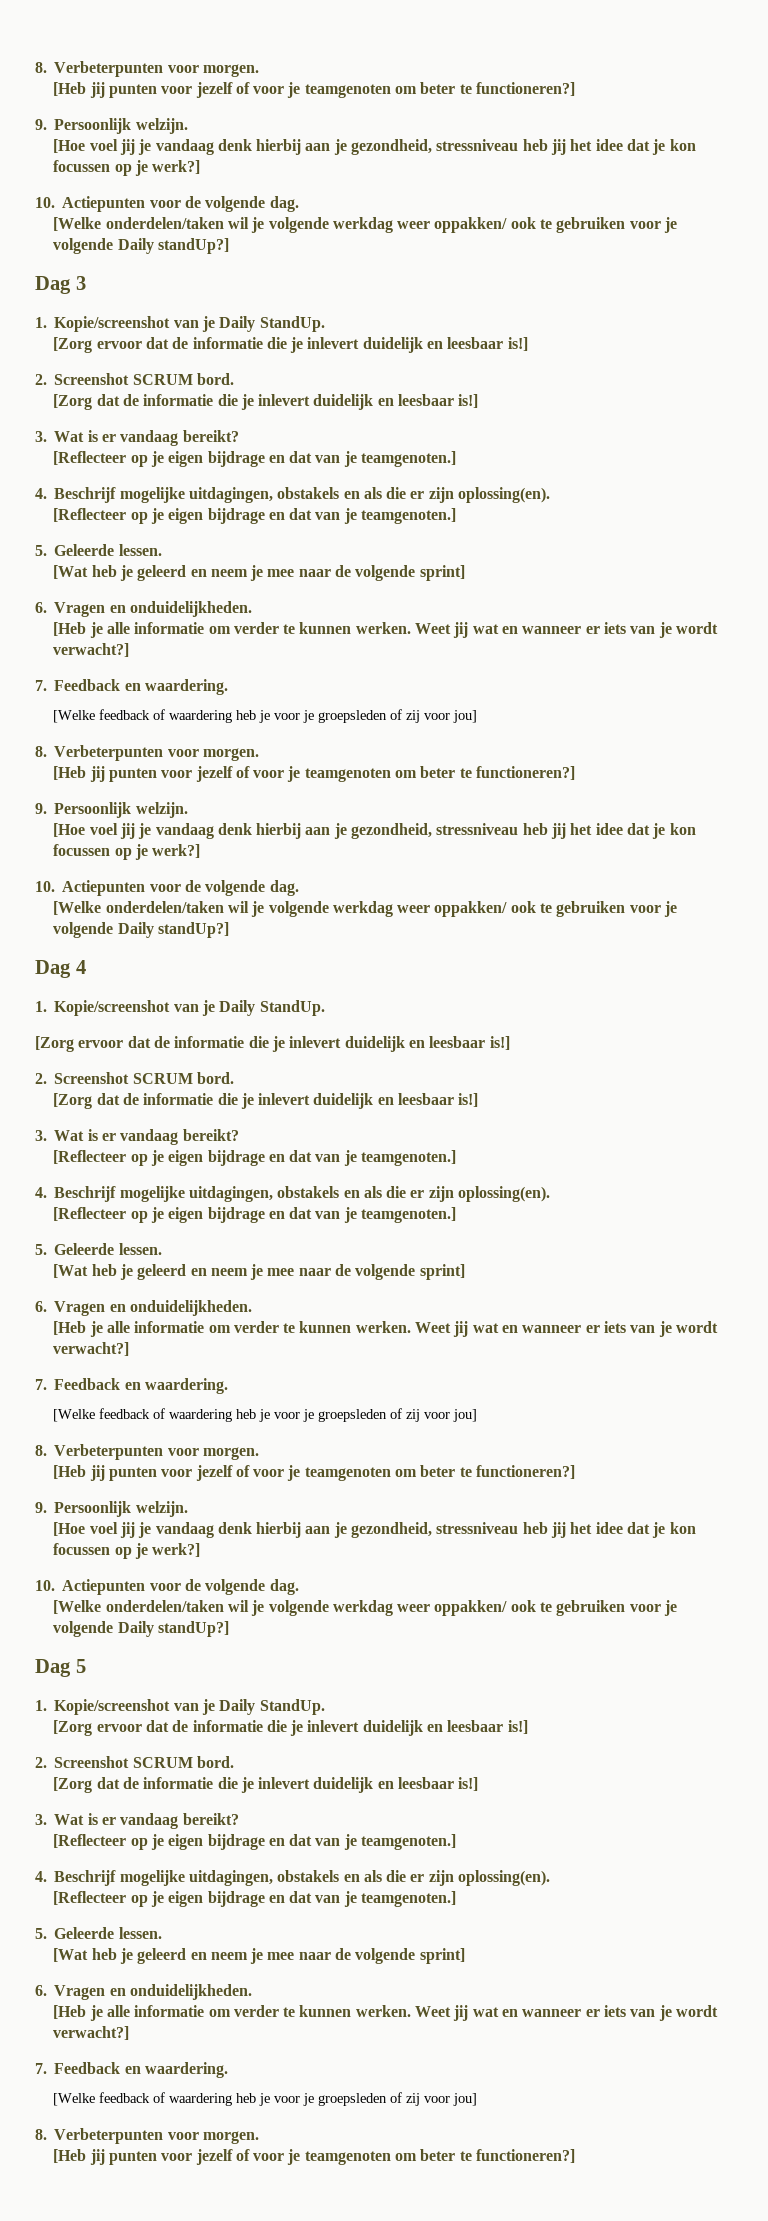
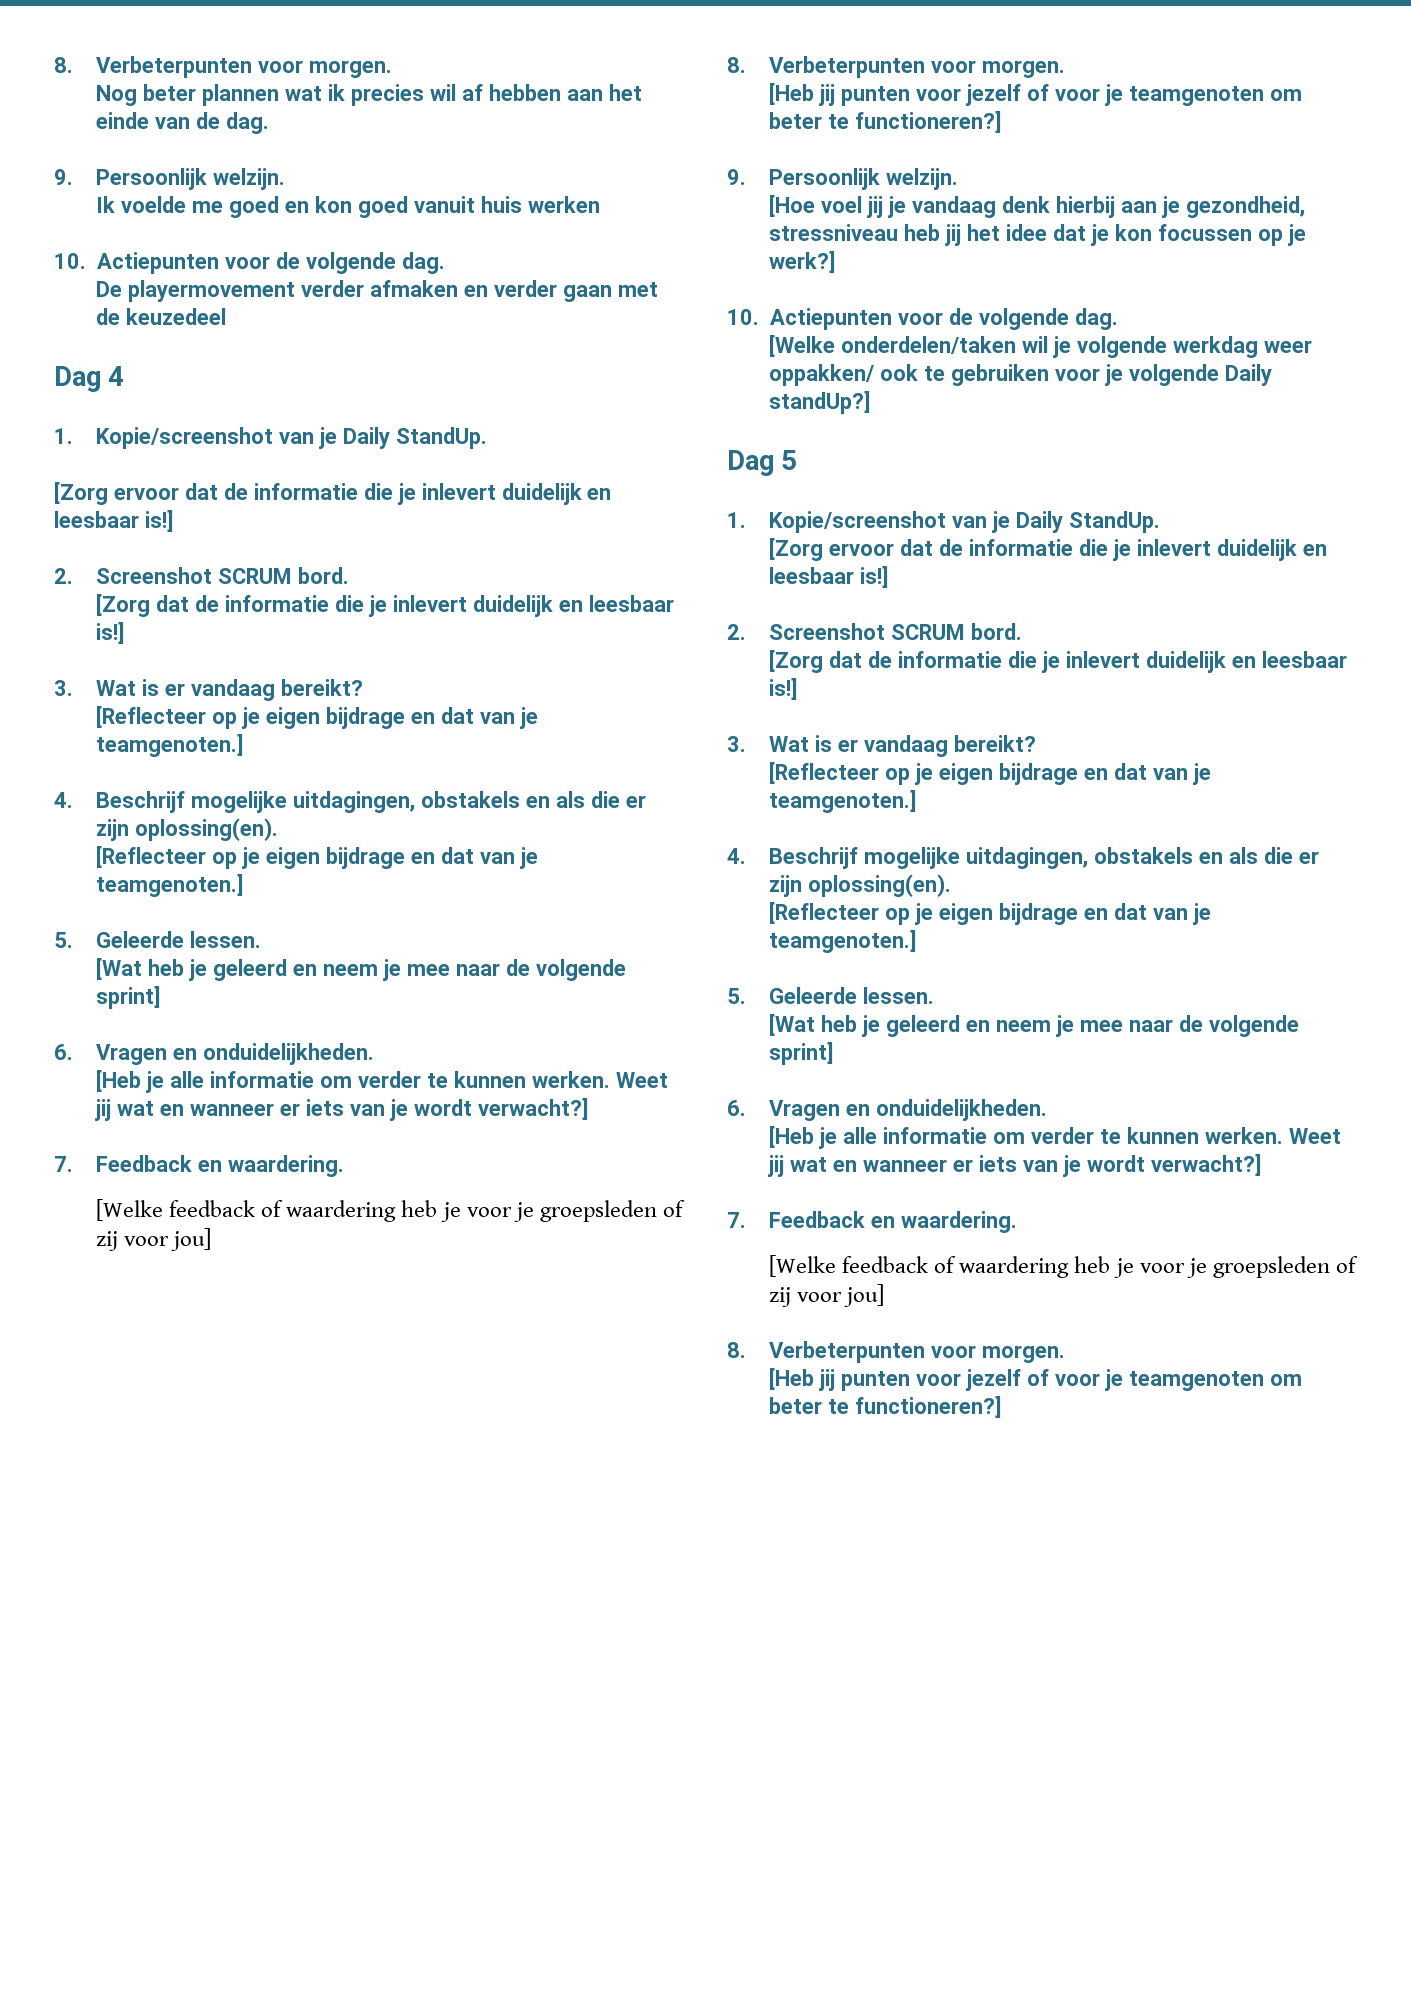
[35,61,259,77] [53,82,576,98] [35,118,188,134] [53,139,696,155] [53,160,201,176] [35,196,299,212] [53,217,678,233] [53,238,229,254] [35,276,86,294] [35,316,325,332] [53,337,528,353] [35,373,234,385] [53,394,479,410] [35,430,239,446] [53,451,457,467] [35,487,551,503] [53,508,457,524] [35,544,162,556] [53,565,465,581] [35,601,252,617] [53,622,718,638] [53,643,130,657] [35,679,228,695] [53,709,478,723] [35,745,259,761] [53,766,576,782] [35,802,188,818] [53,823,696,839] [53,844,201,860] [35,880,299,896] [53,901,678,917] [53,922,229,938] 8. Verbeterpunten voor morgen. // [Heb jij punten voor jezelf of voor je teamgenoten om beter te functioneren?] // 9. Persoonlijk welzijn. // [Hoe voel jij je vandaag denk hierbij aan je gezondheid, stressniveau heb jij het idee dat je kon focussen op je werk?] // 10. Actiepunten voor de volgende dag. // [Welke onderdelen/taken wil je volgende werkdag weer oppakken/ ook te gebruiken voor je volgende Daily standUp?] // Dag 3 // 1. Kopie/screenshot van je Daily StandUp. // [Zorg ervoor dat de informatie die je inlevert duidelijk en leesbaar is!] // 2. Screenshot SCRUM bord. // [Zorg dat de informatie die je inlevert duidelijk en leesbaar is!] // 3. Wat is er vandaag bereikt? // [Reflecteer op je eigen bijdrage en dat van je teamgenoten.] // 4. Beschrijf mogelijke uitdagingen, obstakels en als die er zijn oplossing(en). // [Reflecteer op je eigen bijdrage en dat van je teamgenoten.] // 5. Geleerde lessen. // [Wat heb je geleerd en neem je mee naar de volgende sprint] // 6. Vragen en onduidelijkheden. // [Heb je alle informatie om verder te kunnen werken. Weet jij wat en wanneer er iets van je wordt verwacht?] // 7. Feedback en waardering. // [Welke feedback of waardering heb je voor je groepsleden of zij voor jou] // 8. Verbeterpunten voor morgen. // [Heb jij punten voor jezelf of voor je teamgenoten om beter te functioneren?] // 9. Persoonlijk welzijn. // [Hoe voel jij je vandaag denk hierbij aan je gezondheid, stressniveau heb jij het idee dat je kon focussen op je werk?] // 10. Actiepunten voor de volgende dag. // [Welke onderdelen/taken wil je volgende werkdag weer oppakken/ ook te gebruiken voor je volgende Daily standUp?] -> [54,56,393,78] [96,84,642,106] [96,112,269,134] [54,168,286,190] [96,196,600,218] [54,252,446,274] [96,280,658,302] [96,308,227,325] 8. Verbeterpunten voor morgen. // Nog beter plannen wat ik precies wil af hebben aan het einde van de dag. // 9. Persoonlijk welzijn. // Ik voelde me goed en kon goed vanuit huis werken // 10. Actiepunten voor de volgende dag. // De playermovement verder afmaken en verder gaan met de keuzedeel

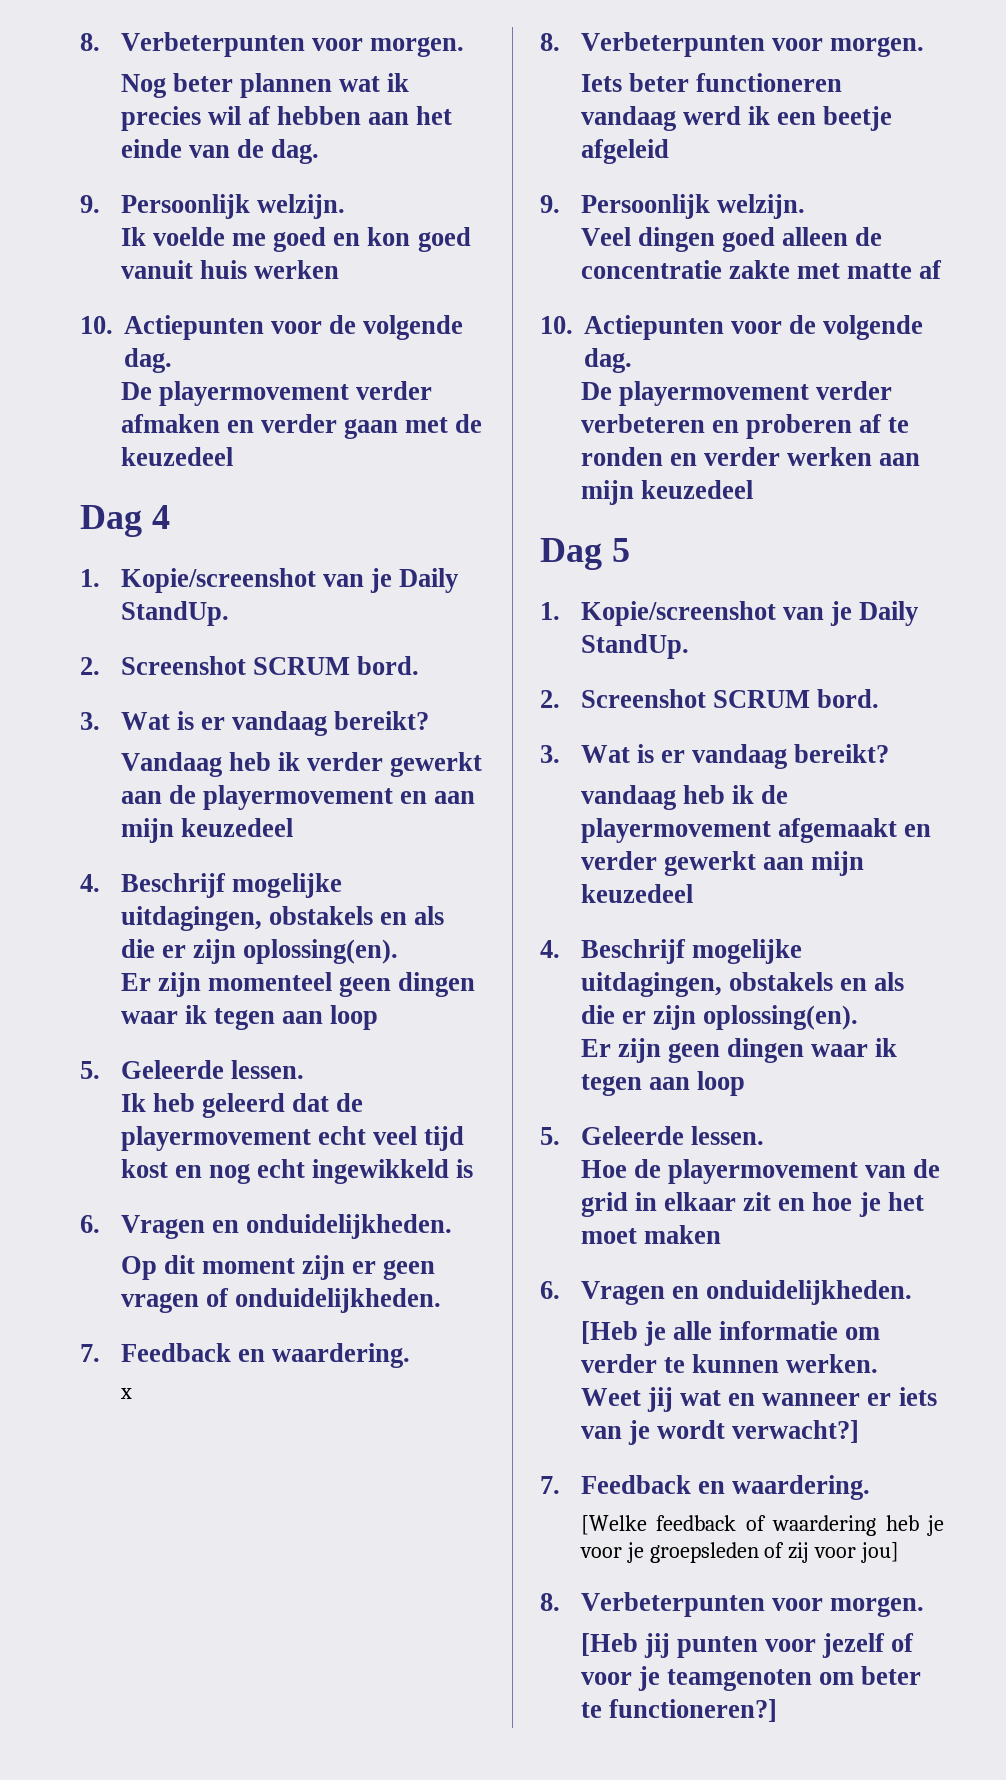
[54,482,612,505] [54,510,173,532] [54,567,350,584] [96,594,674,617] [96,622,125,644] [54,679,363,701] [96,706,538,729] [96,734,244,757] [Zorg ervoor dat de informatie die je inlevert duidelijk en leesbaar is!] // 2. Screenshot SCRUM bord. // [Zorg dat de informatie die je inlevert duidelijk en leesbaar is!] // 3. Wat is er vandaag bereikt? // [Reflecteer op je eigen bijdrage en dat van je teamgenoten.] -> [80,656,419,675] [80,711,430,736] [120,752,483,777] [120,785,476,810] [120,818,293,843] 2. Screenshot SCRUM bord. // 3. Wat is er vandaag bereikt? // Vandaag heb ik verder gewerkt aan de playermovement en aan mijn keuzedeel
[96,846,538,869] [96,874,244,897] [54,931,262,948] [96,958,626,981] [96,986,161,1009] [Reflecteer op je eigen bijdrage en dat van je teamgenoten.] // 5. Geleerde lessen. // [Wat heb je geleerd en neem je mee naar de volgende sprint] -> [120,972,476,997] [120,1005,379,1030] [80,1060,304,1079] [120,1093,364,1118] [120,1126,465,1151] [120,1159,474,1184] [80,1214,452,1239] [120,1255,436,1280] [120,1288,441,1313] [80,1343,410,1368] [119,1388,132,1399] [540,32,924,57] [580,73,842,92] [580,106,893,131] [580,139,669,164] [540,194,805,219] [580,227,883,252] [580,260,943,279] [540,315,924,340] [584,348,632,373] [580,381,892,406] [580,414,910,439] [580,447,921,466] [580,480,753,505] [540,538,630,570] [540,601,919,626] [580,634,689,659] [540,689,879,708] [540,744,890,769] [580,785,789,810] [580,818,931,843] [580,851,865,876] [580,884,693,903] [540,939,802,964] [580,972,905,997] [580,1005,859,1030] [580,1038,898,1063] [580,1071,745,1096] [540,1126,764,1145] [580,1159,941,1184] [580,1192,924,1217] [580,1225,721,1244] Er zijn momenteel geen dingen waar ik tegen aan loop // 5. Geleerde lessen. // Ik heb geleerd dat de playermovement echt veel tijd kost en nog echt ingewikkeld is // 6. Vragen en onduidelijkheden. // Op dit moment zijn er geen vragen of onduidelijkheden. // 7. Feedback en waardering. // x // 8. Verbeterpunten voor morgen. // Iets beter functioneren vandaag werd ik een beetje afgeleid // 9. Persoonlijk welzijn. // Veel dingen goed alleen de concentratie zakte met matte af // 10. Actiepunten voor de volgende dag. // De playermovement verder verbeteren en proberen af te ronden en verder werken aan mijn keuzedeel // Dag 5 // 1. Kopie/screenshot van je Daily StandUp. // 2. Screenshot SCRUM bord. // 3. Wat is er vandaag bereikt? // vandaag heb ik de playermovement afgemaakt en verder gewerkt aan mijn keuzedeel // 4. Beschrijf mogelijke uitdagingen, obstakels en als die er zijn oplossing(en). // Er zijn geen dingen waar ik tegen aan loop // 5. Geleerde lessen. // Hoe de playermovement van de grid in elkaar zit en hoe je het moet maken
[727,168,959,190] [769,195,1305,218] [769,224,1306,246] [769,251,836,273] [727,308,1119,330] [769,335,1312,358] [769,364,1272,386] [769,391,871,414] [727,450,798,476] [727,511,1160,533] [769,538,1327,561] [769,566,889,588] [727,623,1023,640] [769,650,1347,673] [769,678,798,700] [727,735,1036,757] [769,762,1211,785] [769,790,917,813] [727,847,1319,869] [769,874,952,897] [769,902,1211,925] [769,930,917,953] [727,987,935,1004] [769,1014,1299,1037] [769,1042,834,1065] [727,1099,1048,1121] [769,1126,1341,1149] [768,1154,1261,1177] [727,1211,1018,1233] [769,1255,1358,1278] [769,1284,885,1307] [727,1341,1066,1363] [769,1368,1302,1391] [769,1396,1002,1418] // 9. Persoonlijk welzijn. // [Hoe voel jij je vandaag denk hierbij aan je gezondheid, stressniveau heb jij het idee dat je kon focussen op je werk?] // 10. Actiepunten voor de volgende dag. // [Welke onderdelen/taken wil je volgende werkdag weer oppakken/ ook te gebruiken voor je volgende Daily standUp?] // Dag 5 // 1. Kopie/screenshot van je Daily StandUp. // [Zorg ervoor dat de informatie die je inlevert duidelijk en leesbaar is!] // 2. Screenshot SCRUM bord. // [Zorg dat de informatie die je inlevert duidelijk en leesbaar is!] // 3. Wat is er vandaag bereikt? // [Reflecteer op je eigen bijdrage en dat van je teamgenoten.] // 4. Beschrijf mogelijke uitdagingen, obstakels en als die er zijn oplossing(en). // [Reflecteer op je eigen bijdrage en dat van je teamgenoten.] // 5. Geleerde lessen. // [Wat heb je geleerd en neem je mee naar de volgende sprint] // 6. Vragen en onduidelijkheden. // [Heb je alle informatie om verder te kunnen werken. Weet jij wat en wanneer er iets van je wordt verwacht?] // 7. Feedback en waardering. // [Welke feedback of waardering heb je voor je groepsleden of zij voor jou] // 8. Verbeterpunten voor morgen. // [Heb jij punten voor jezelf of voor je teamgenoten om beter te functioneren?] -> (777, 1710) none

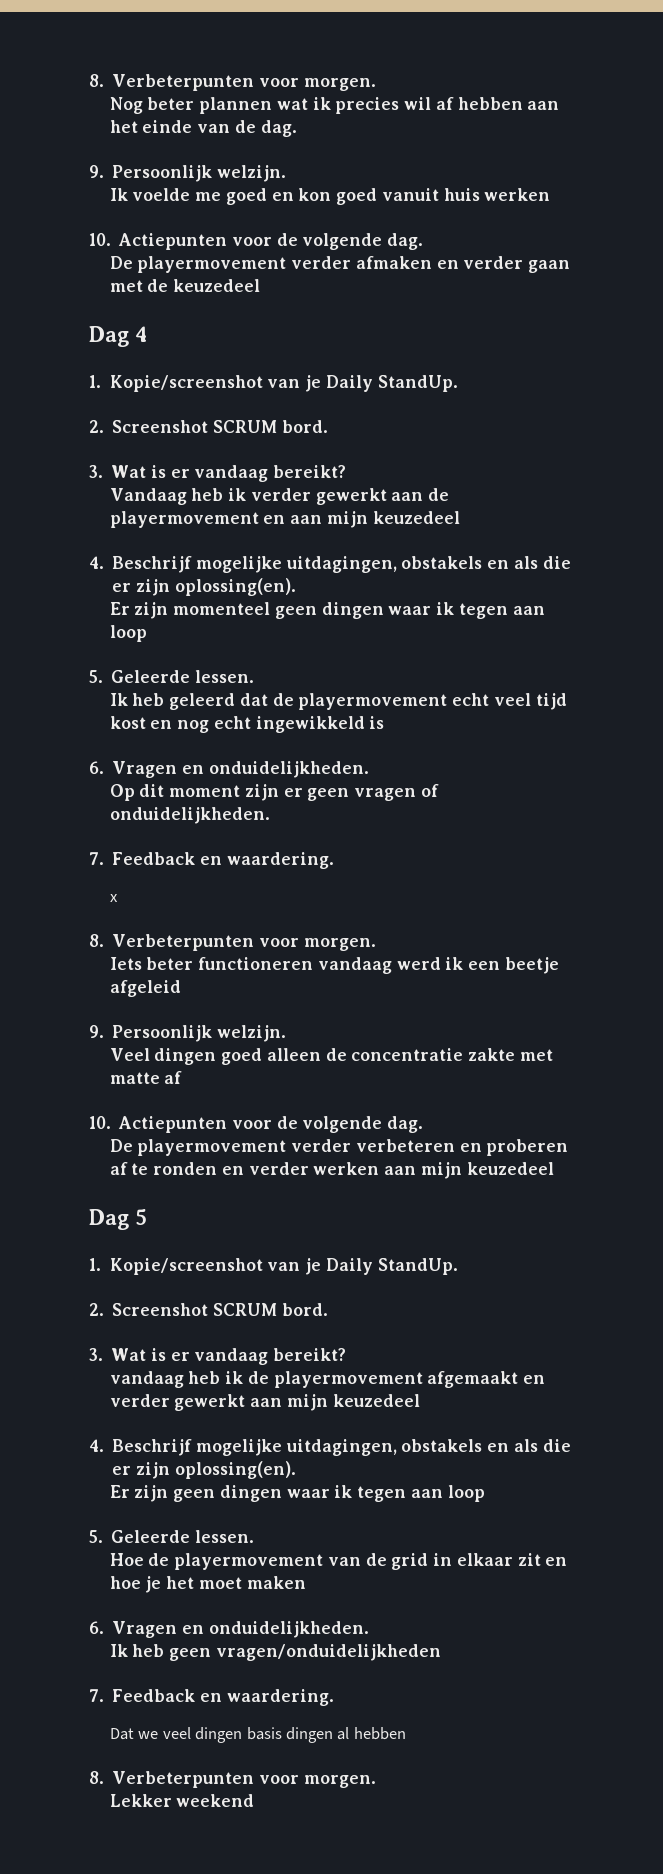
[580,1321,881,1346] [580,1354,879,1373] [580,1387,937,1412] [580,1420,860,1445] [540,1475,870,1500] [580,1515,944,1536] [579,1542,900,1563] [540,1592,924,1617] [580,1633,915,1658] [580,1666,922,1691] [580,1699,777,1722] [Heb je alle informatie om verder te kunnen werken. Weet jij wat en wanneer er iets van je wordt verwacht?] // 7. Feedback en waardering. // [Welke feedback of waardering heb je voor je groepsleden of zij voor jou] // 8. Verbeterpunten voor morgen. // [Heb jij punten voor jezelf of voor je teamgenoten om beter te functioneren?] -> [109,1644,441,1661] [89,1689,334,1706] [109,1727,406,1743] [89,1771,376,1788] [109,1794,255,1807] Ik heb geen vragen/onduidelijkheden // 7. Feedback en waardering. // Dat we veel dingen basis dingen al hebben // 8. Verbeterpunten voor morgen. // Lekker weekend

